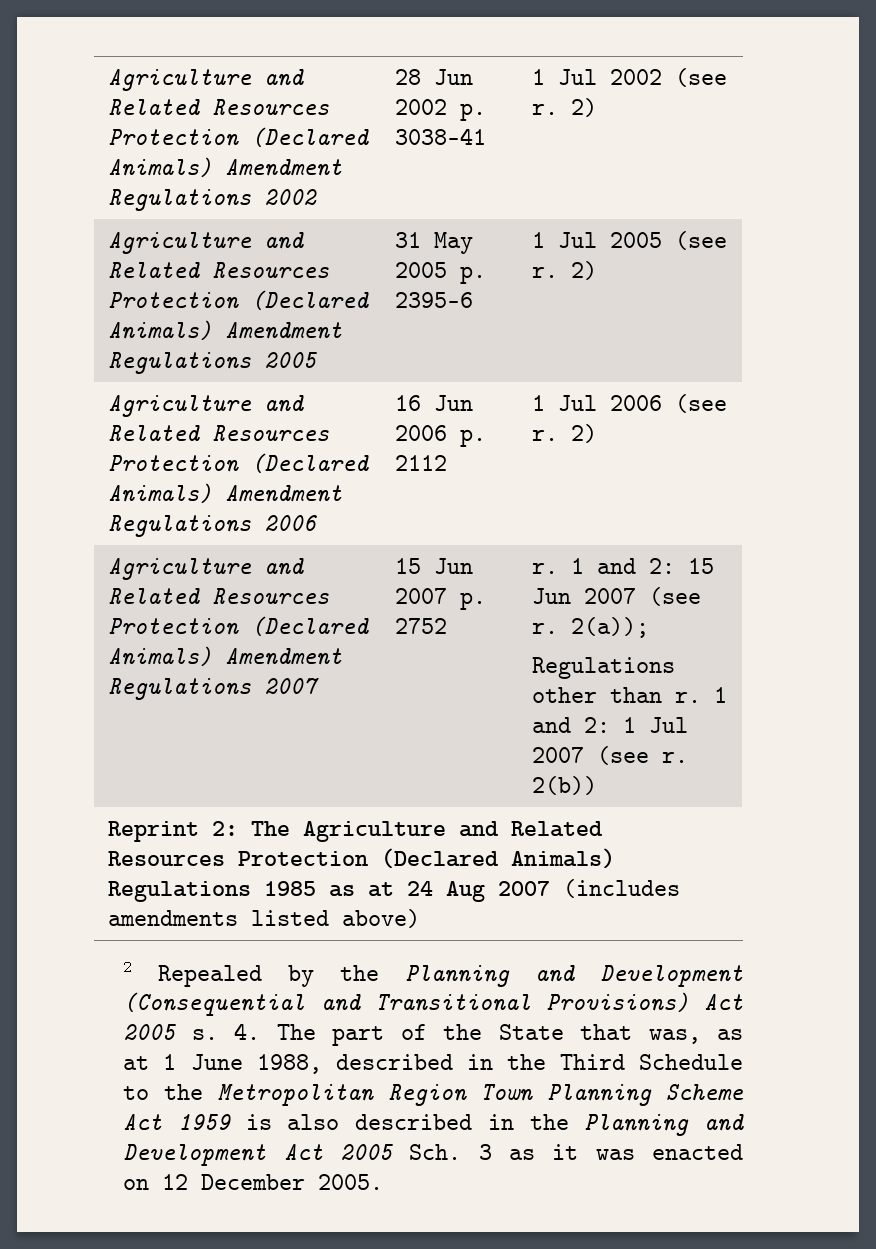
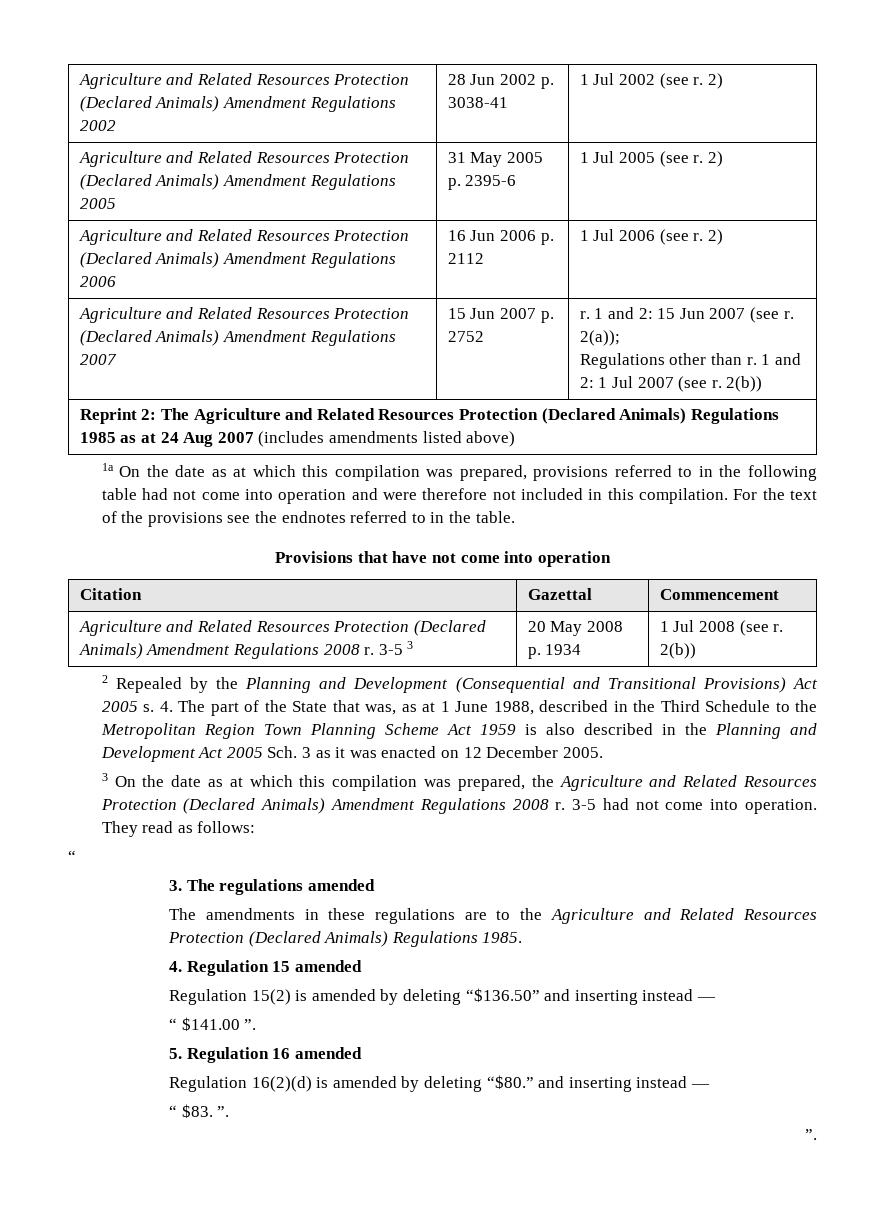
(420, 918) none -> [101,463,817,481] [101,488,817,504] [101,511,515,527] [275,551,611,567] [79,588,142,600] [527,588,592,600] [659,589,779,600] [78,620,486,636] [78,641,414,659] [527,621,623,636] [527,644,582,659] [659,620,784,636] [659,643,696,659] // 1a On the date as at which this compilation was prepared, provisions referred to in the following table had not come into operation and were therefore not included in this compilation. For the text of the provisions see the endnotes referred to in the table. // Provisions that have not come into operation // Citation | Gazettal | Commencement // Agriculture and Related Resources Protection (Declared Animals) Amendment Regulations 2008 r. 3-5 3 | 20 May 2008 p. 1934 | 1 Jul 2008 (see r. 2(b))
(384, 1182) none -> [101,773,818,791] [100,798,817,814] [101,821,256,837] [68,850,76,862] [169,879,375,895] [169,908,817,924] [168,931,523,947] [169,960,362,976] [169,988,716,1005] [169,1017,257,1031] [169,1047,362,1063] [169,1075,710,1092] [169,1104,230,1118] [805,1129,817,1140] // 3 On the date as at which this compilation was prepared, the Agriculture and Related Resources Protection (Declared Animals) Amendment Regulations 2008 r. 3-5 had not come into operation. They read as follows: // “ // 3. The regulations amended // The amendments in these regulations are to the Agriculture and Related Resources Protection (Declared Animals) Regulations 1985. // 4. Regulation 15 amended // Regulation 15(2) is amended by deleting “$136.50” and inserting instead — // “ $141.00 ”. // 5. Regulation 16 amended // Regulation 16(2)(d) is amended by deleting “$80.” and inserting instead — // “ $83. ”. // ”.

